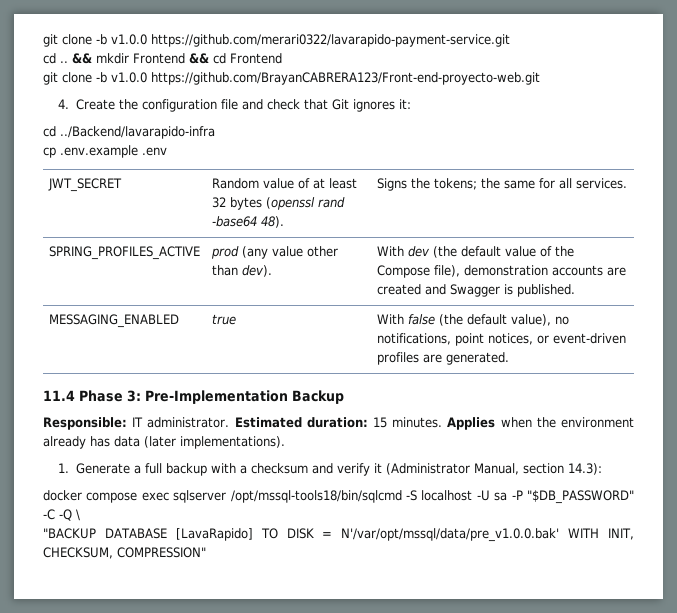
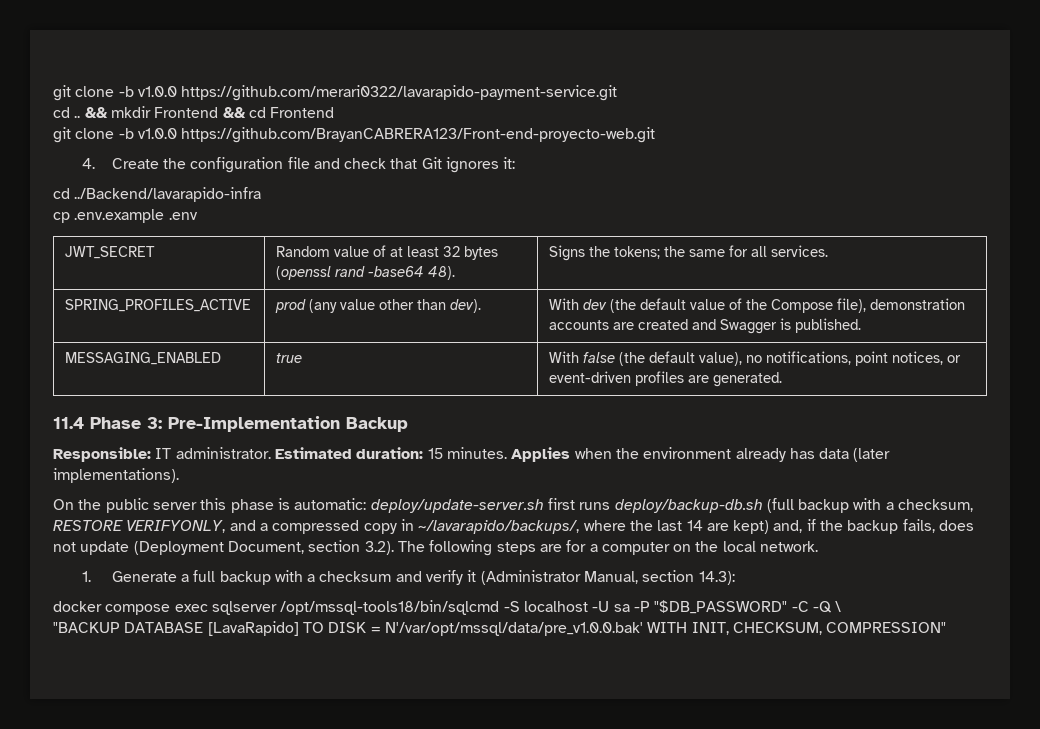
(285, 442) none -> [53,498,974,513] [53,519,975,534] [53,540,819,556] // On the public server this phase is automatic: deploy/update-server.sh first runs deploy/backup-db.sh (full backup with a checksum, RESTORE VERIFYONLY, and a compressed copy in ~/lavarapido/backups/, where the last 14 are kept) and, if the backup fails, does not update (Deployment Document, section 3.2). The following steps are for a computer on the local network.

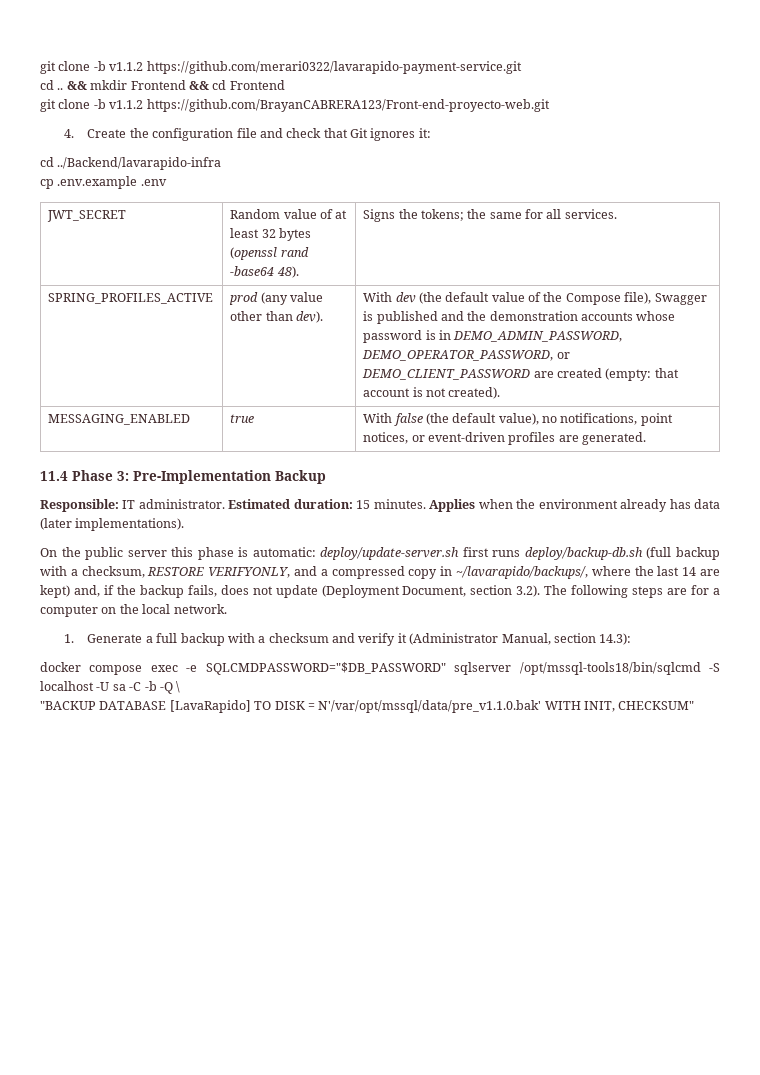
[53,85,177,101] git clone -b v1.0.0 -> [40,61,144,74] git clone -b v1.1.2
[137,128,177,139] v1.0.0 -> [109,100,144,109] v1.1.2
[870,298,966,310] [549,318,862,334] demonstration accounts are created and Swagger is published. -> [654,293,707,305] [363,311,676,324] [363,330,623,343] [362,350,570,361] [362,368,679,381] [363,387,501,399] Swagger is published and the demonstration accounts whose password is in DEMO_ADMIN_PASSWORD, DEMO_OPERATOR_PASSWORD, or DEMO_CLIENT_PASSWORD are created (empty: that account is not created).
(208, 608) none -> [186,662,446,675] -e SQLCMDPASSWORD="$DB_PASSWORD"
[633,600,809,614] -P "$DB_PASSWORD" -C -> [129,681,157,691] -C -b
[384,622,643,636] N'/var/opt/mssql/data/pre_v1.0.0.bak' -> [318,700,542,713] N'/var/opt/mssql/data/pre_v1.1.0.bak'
[732,622,947,635] CHECKSUM, COMPRESSION" -> [618,701,695,710] CHECKSUM"

